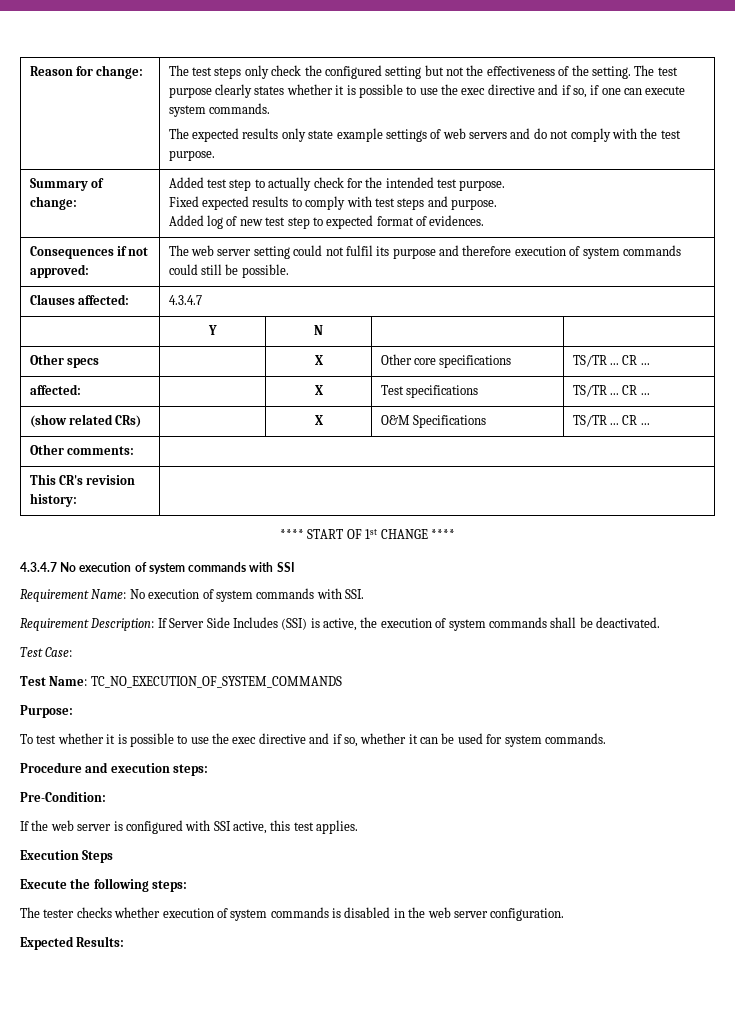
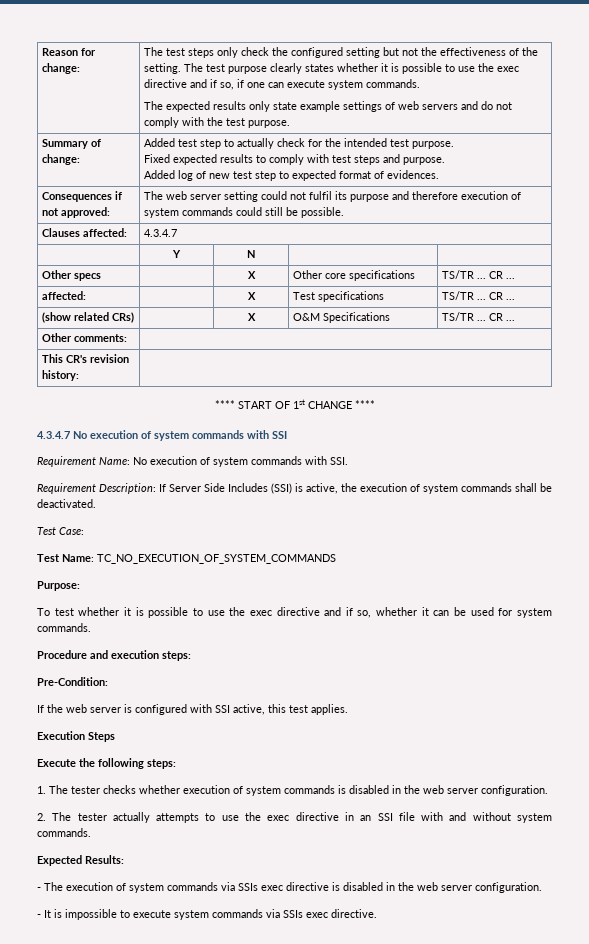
(188, 886) none -> [37,786,46,794] 1.
[20,936,125,950] Expected Results: -> [37,812,553,823] [37,828,91,837] [37,855,124,866] [37,882,542,893] [37,909,377,920] 2. The tester actually attempts to use the exec directive in an SSI file with and without system commands. // Expected Results: // - The execution of system commands via SSIs exec directive is disabled in the web server configuration. // - It is impossible to execute system commands via SSIs exec directive.

